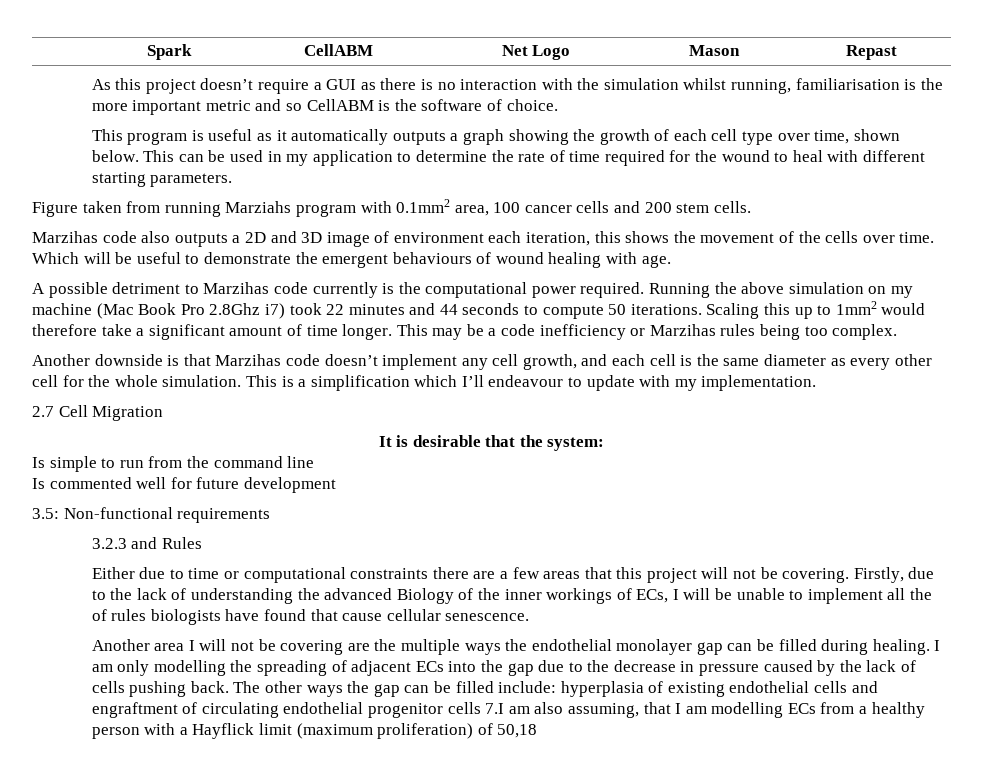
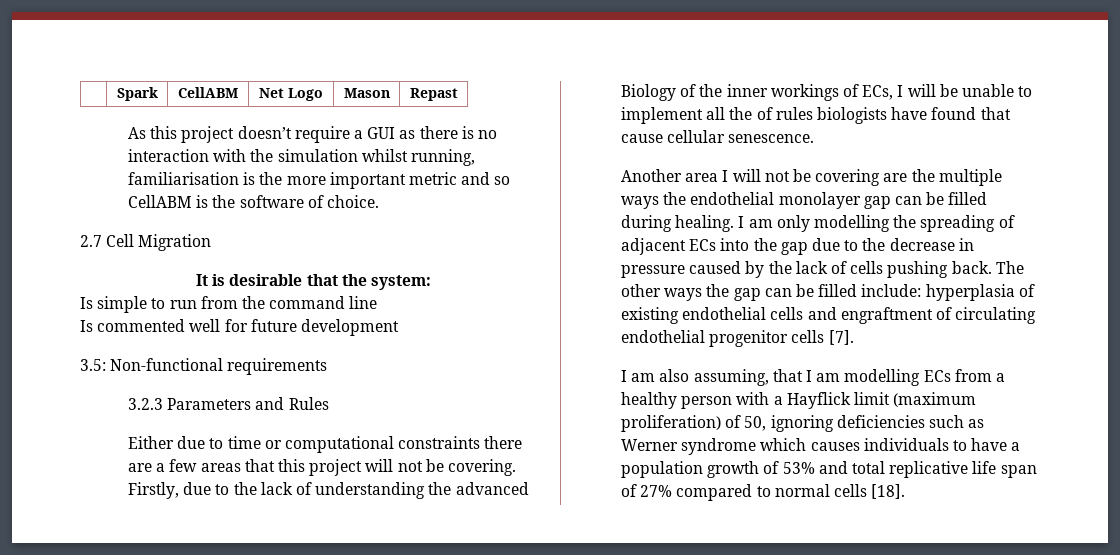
[91,129,900,145] [91,150,926,166] [91,172,233,187] [32,199,751,217] [32,231,935,247] [32,252,671,268] [32,282,914,298] [32,301,926,319] [32,324,898,340] [32,354,932,370] [32,375,817,391] // This program is useful as it automatically outputs a graph showing the growth of each cell type over time, shown below. This can be used in my application to determine the rate of time required for the wound to heal with different starting parameters. // Figure taken from running Marziahs program with 0.1mm2 area, 100 cancer cells and 200 stem cells. // Marzihas code also outputs a 2D and 3D image of environment each iteration, this shows the movement of the cells over time. Which will be useful to demonstrate the emergent behaviours of wound healing with age. // A possible detriment to Marzihas code currently is the computational power required. Running the above simulation on my machine (Mac Book Pro 2.8Ghz i7) took 22 minutes and 44 seconds to compute 50 iterations. Scaling this up to 1mm2 would therefore take a significant amount of time longer. This may be a code inefficiency or Marzihas rules being too complex. // Another downside is that Marzihas code doesn’t implement any cell growth, and each cell is the same diameter as every other cell for the whole simulation. This is a simplification which I’ll endeavour to update with my implementation. -> (380, 201) none
(127, 543) none -> [167,398,252,410] Parameters
[485,703,505,714] 7.I -> [828,330,854,345] [621,370,628,382] [7]. // I
[497,724,538,738] 50,18 -> [744,415,985,432] [621,438,1021,455] [621,461,1037,478] [621,484,906,501] 50, ignoring deficiencies such as Werner syndrome which causes individuals to have a population growth of 53% and total replicative life span of 27% compared to normal cells [18].

